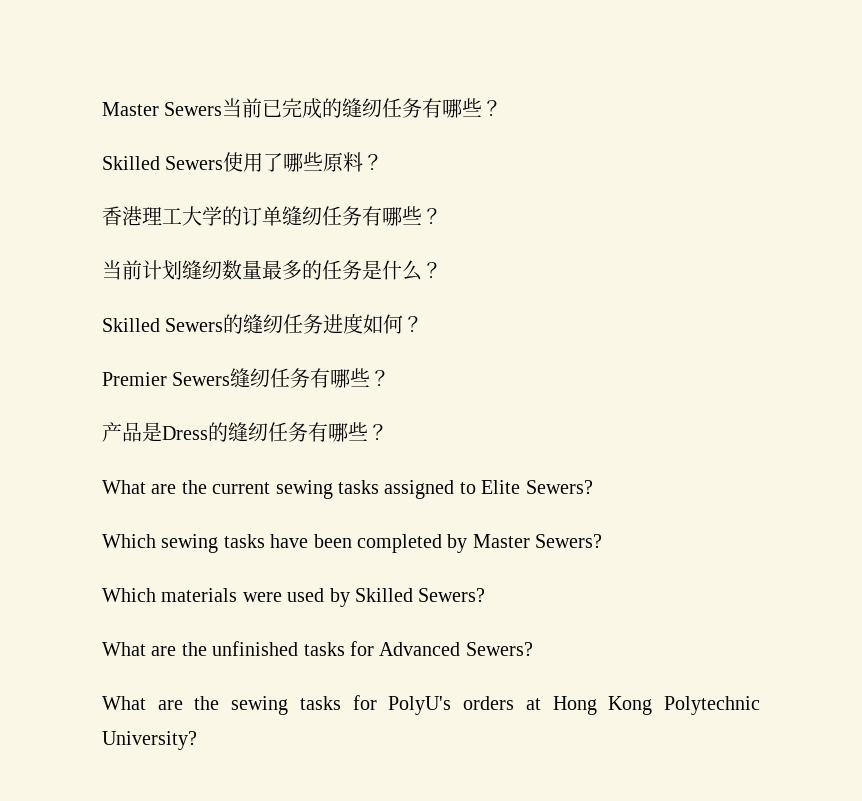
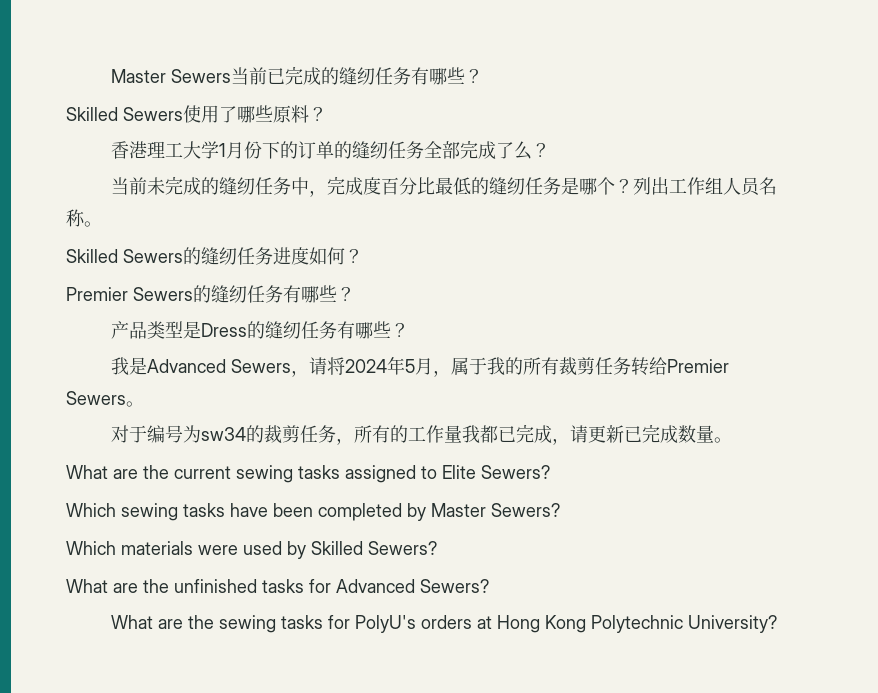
[222,206,442,226] [102,260,442,281] 的订单缝纫任务有哪些？ // 当前计划缝纫数量最多的任务是什么？ -> [218,140,550,160] [110,176,777,197] [66,209,102,227] 1月份下的订单的缝纫任务全部完成了么？ // 当前未完成的缝纫任务中，完成度百分比最低的缝纫任务是哪个？列出工作组人员名称。
(231, 379) none -> [193,285,211,303] 的
(142, 432) none -> [146,321,183,339] 类型
(388, 432) none -> [110,356,729,377] [66,391,144,407] [110,424,732,445] // 我是Advanced Sewers，请将2024年5月，属于我的所有裁剪任务转给Premier Sewers。 // 对于编号为sw34的裁剪任务，所有的工作量我都已完成，请更新已完成数量。

